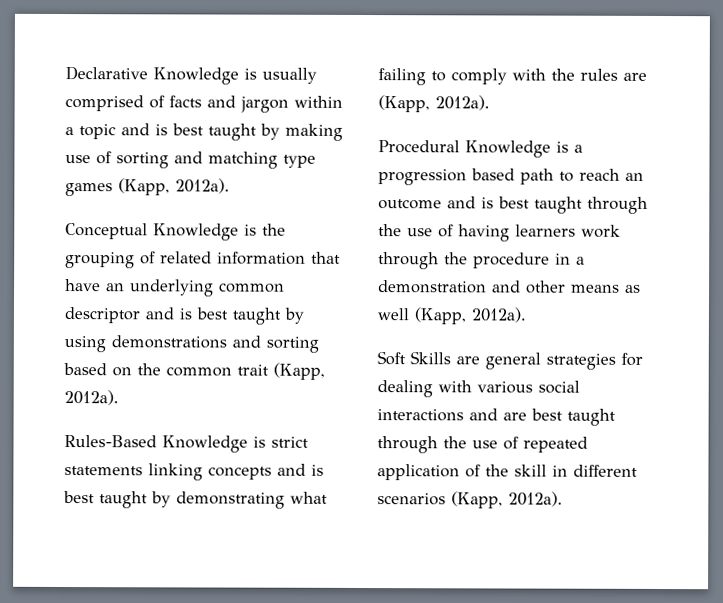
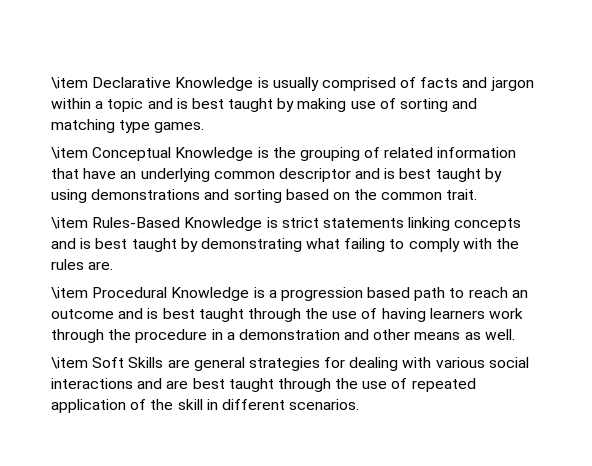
(65, 73) none -> [51,77,88,89] \item
[65,178,230,197] games (Kapp, 2012a). // -> [154,122,205,133] [51,147,88,159] games. // \item
[237,362,325,380] [64,390,119,406] trait (Kapp, 2012a). // -> [446,189,478,200] [51,217,88,229] trait. // \item
[623,72,647,81] [378,95,490,113] are (Kapp, 2012a). // -> [88,261,114,270] [51,287,88,299] are. // \item
[377,307,526,325] well (Kapp, 2012a). // -> [484,329,515,340] [51,357,88,369] well. // \item
[377,491,563,509] scenarios (Kapp, 2012a). -> [289,399,360,410] scenarios.

